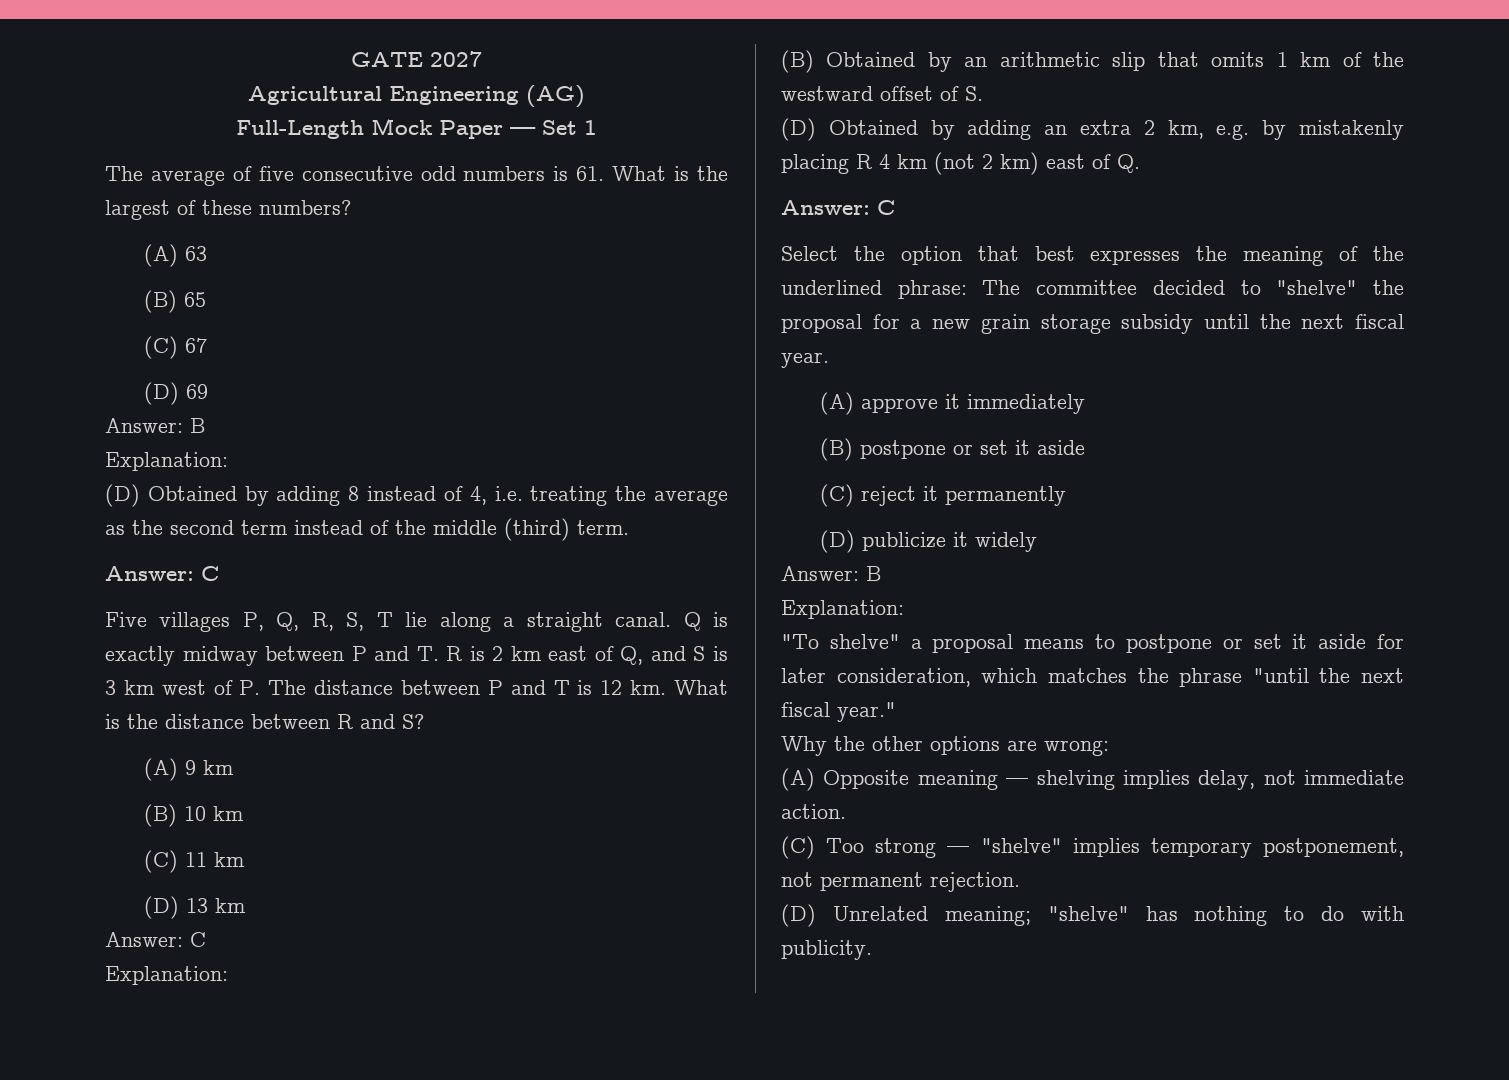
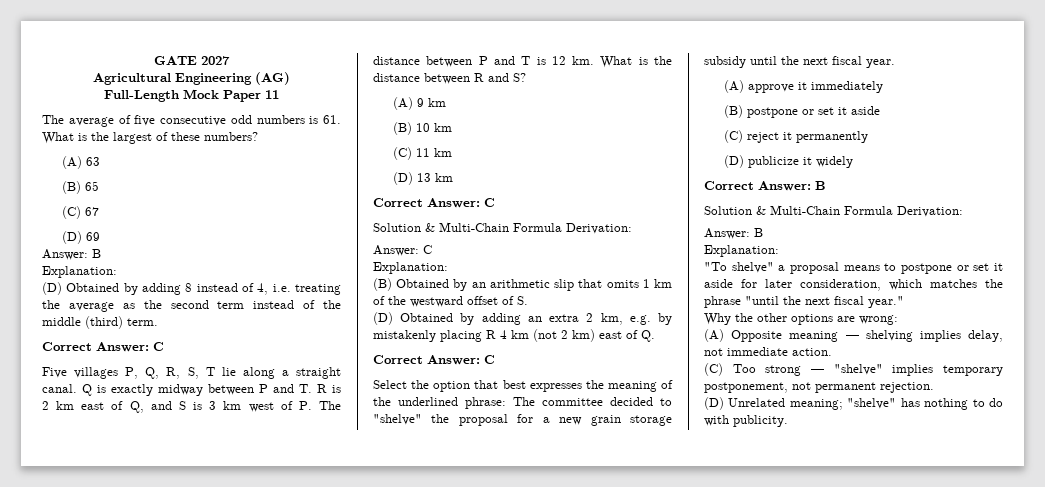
[510,120,597,135] — Set 1 -> [265,90,279,99] 11
(629, 527) none -> [42,342,92,351] Correct
(247, 905) none -> [373,198,495,208] [373,222,632,234] // Correct Answer: C // Solution & Multi-Chain Formula Derivation:
(1140, 163) none -> [373,355,423,364] Correct
(1038, 542) none -> [704,181,826,191] [704,205,963,217] // Correct Answer: B // Solution & Multi-Chain Formula Derivation:

